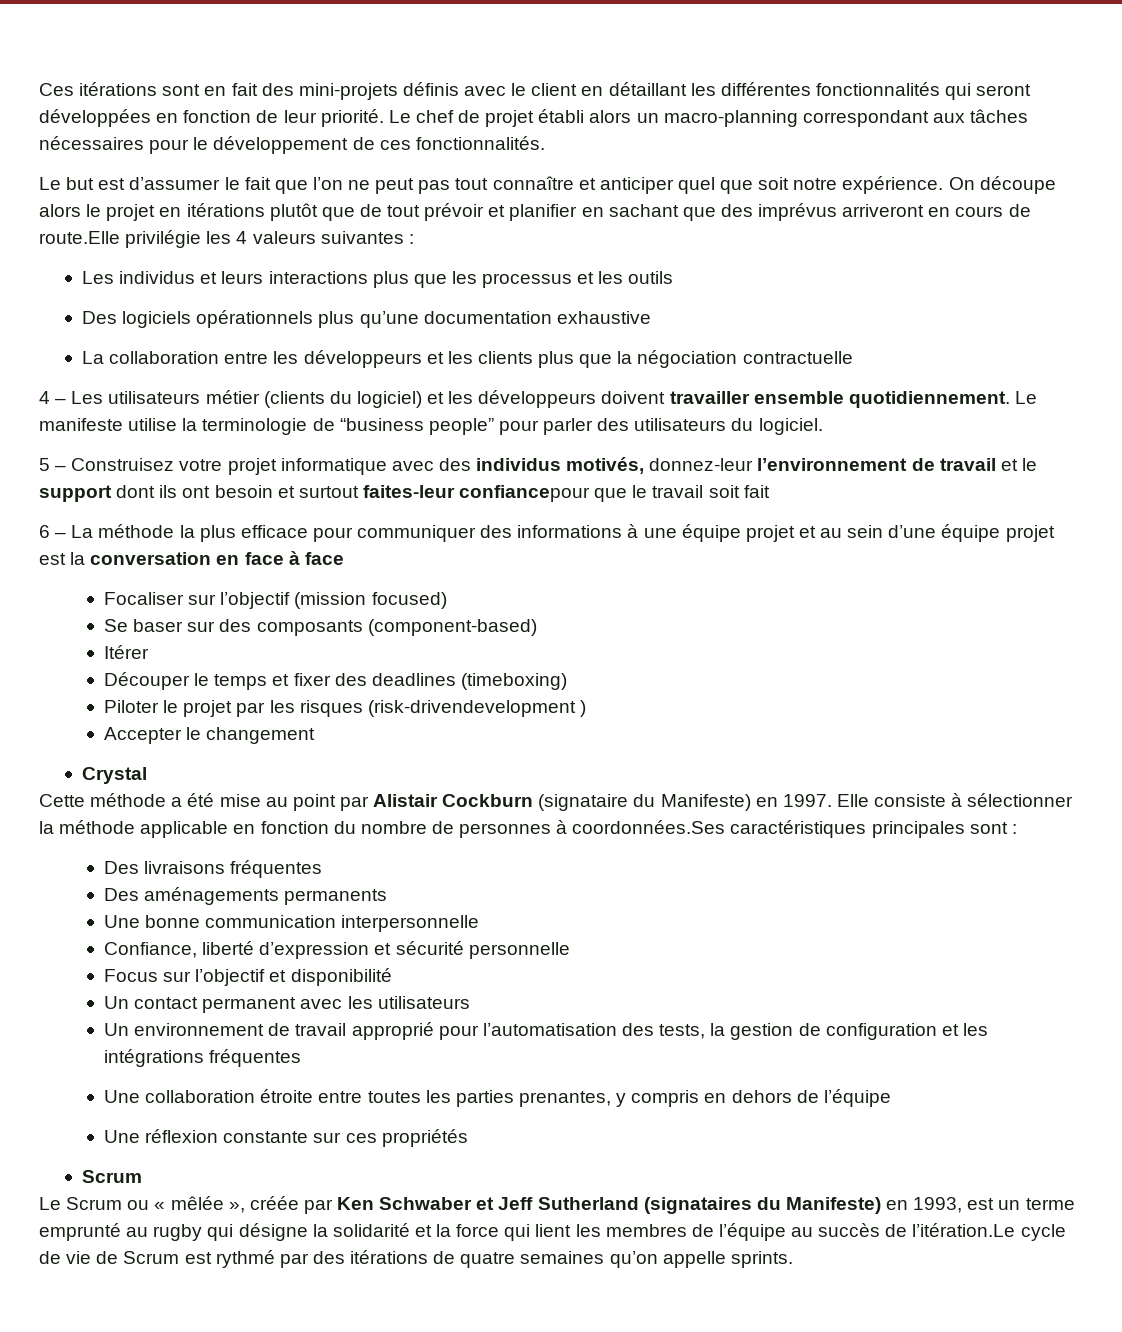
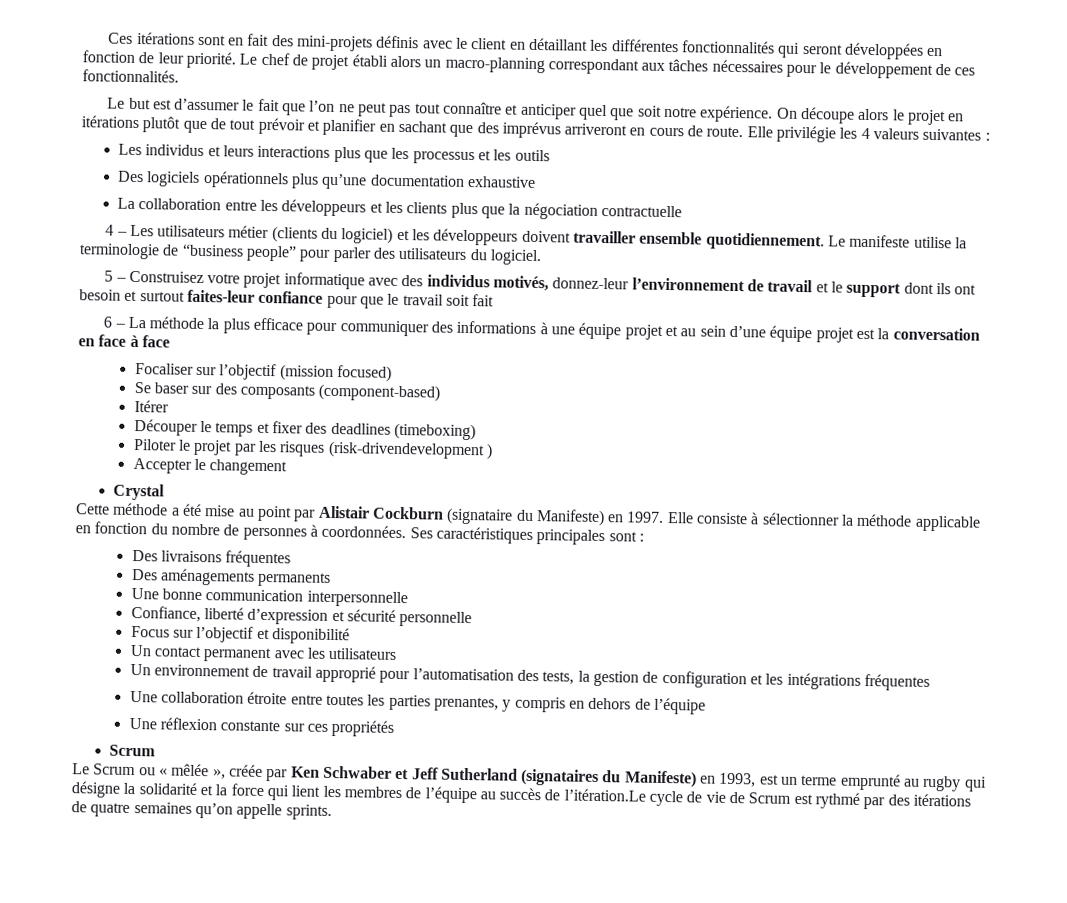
[39,231,120,244] route.Elle -> [706,126,773,138] route. Elle
[459,485,591,502] confiancepour -> [258,290,358,309] confiance pour
[572,820,726,834] coordonnées.Ses -> [321,524,433,539] coordonnées. Ses

